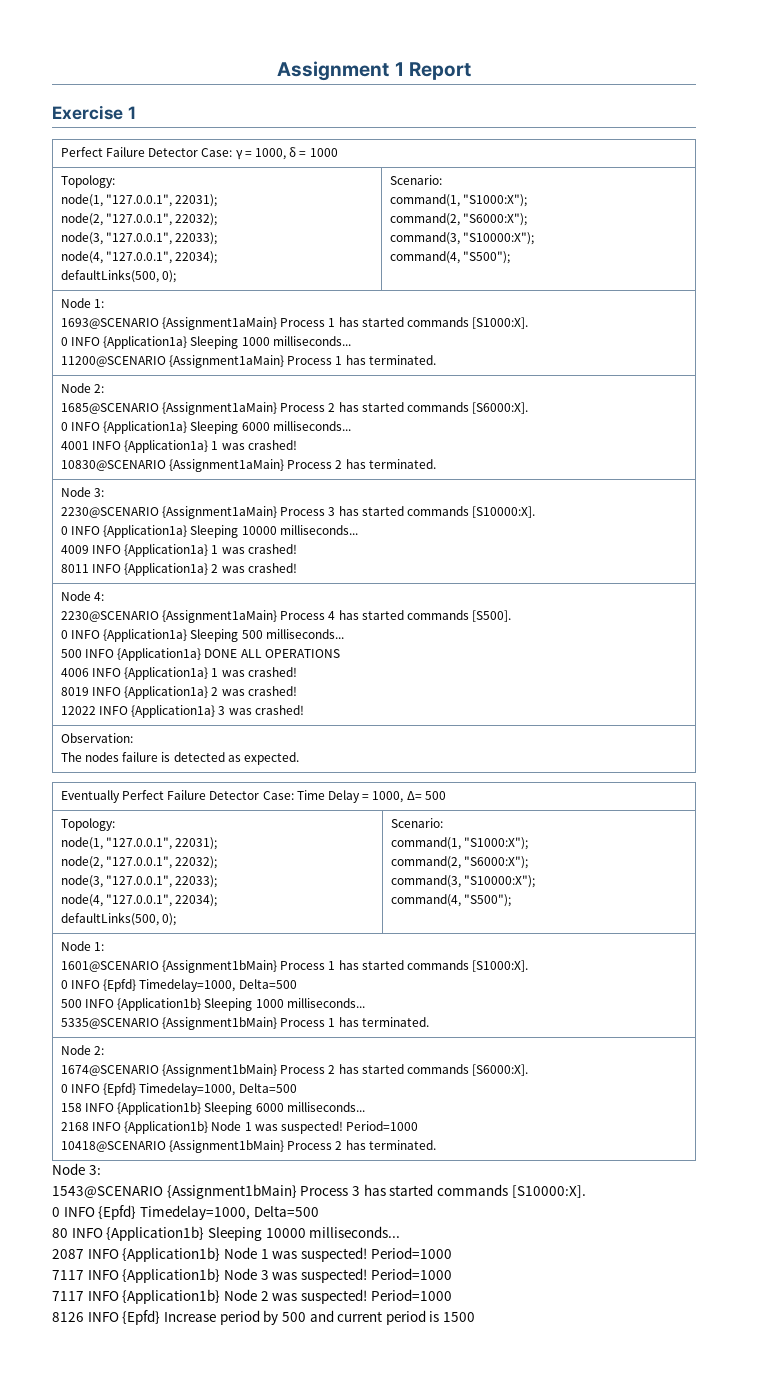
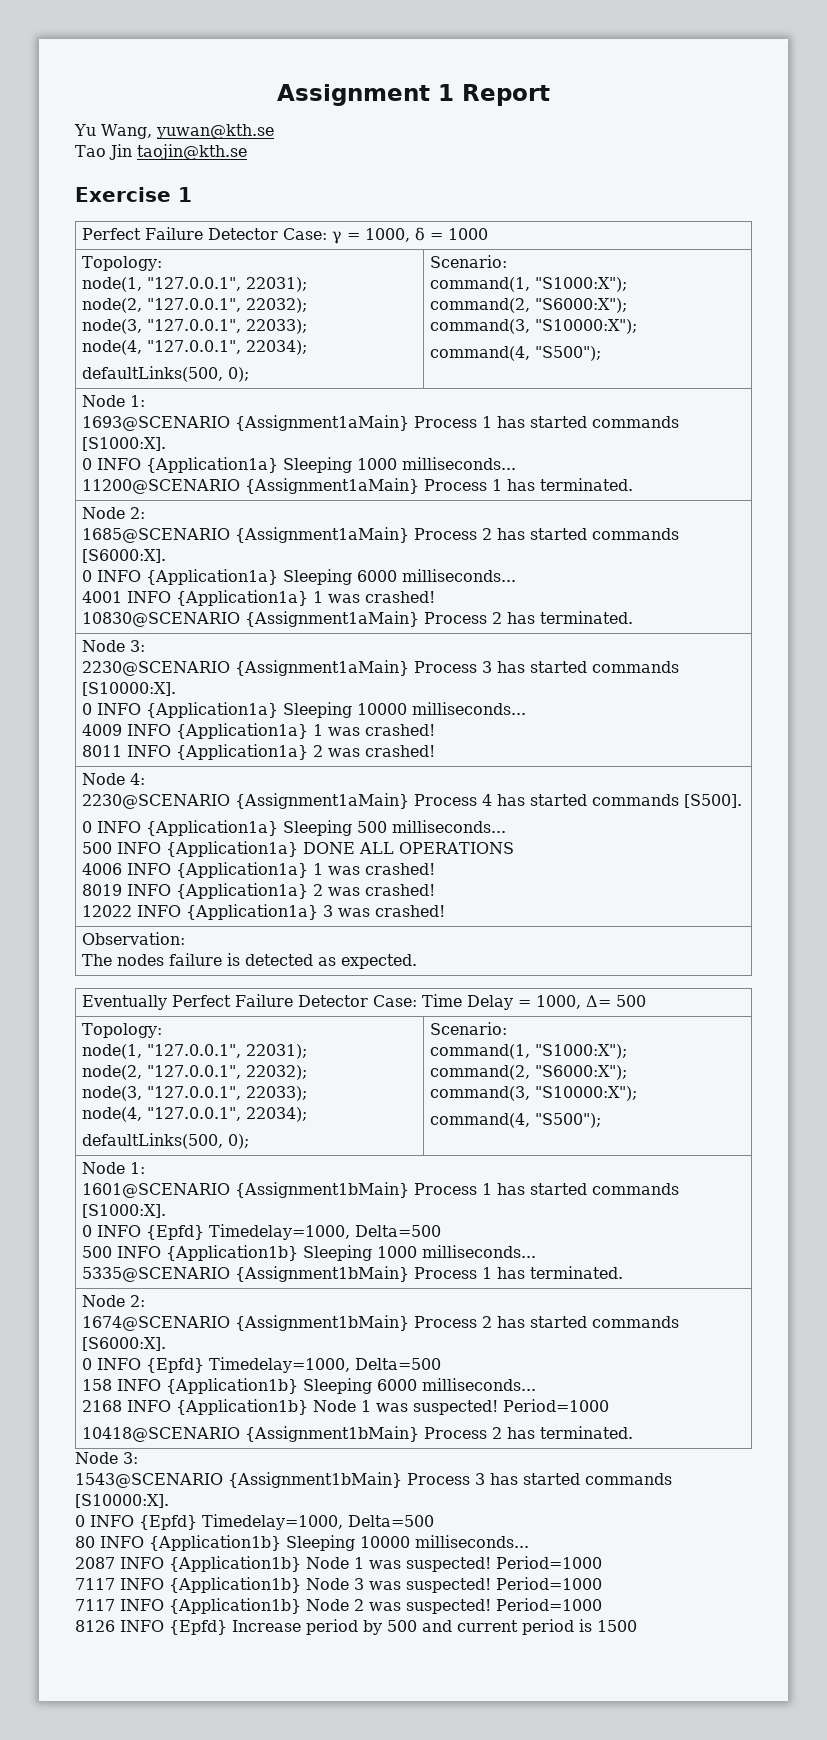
(471, 71) none -> [74,124,274,139] [75,144,247,160] // Yu Wang, yuwan@kth.se // Tao Jin taojin@kth.se

